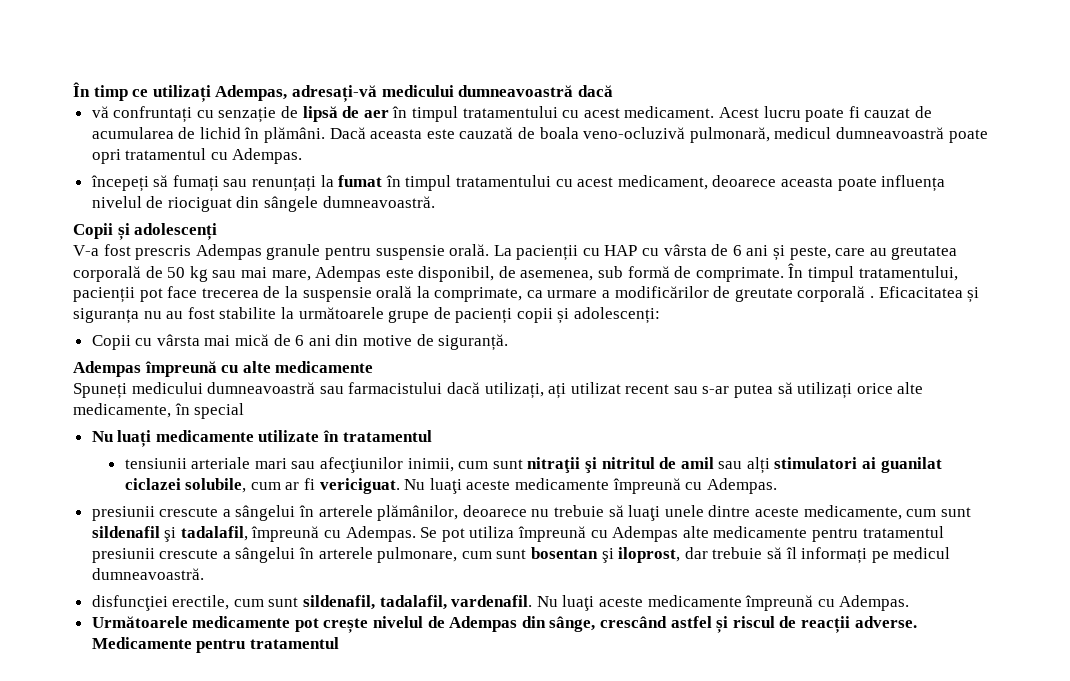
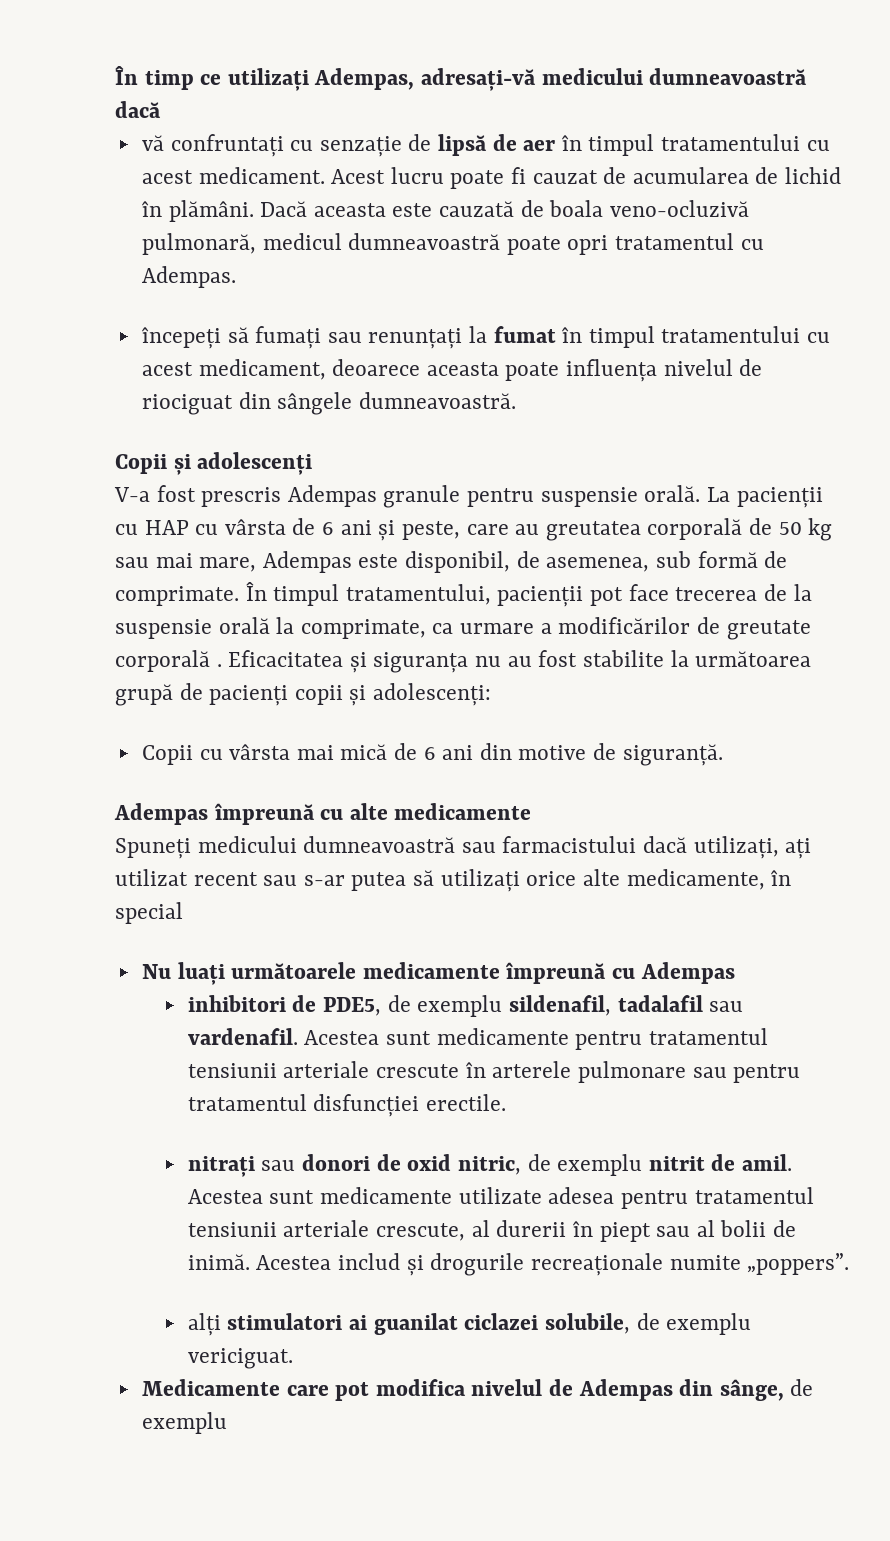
[298,307,430,323] următoarele grupe -> [695,651,812,667] [115,684,173,706] următoarea grupă
[155,430,432,442] [124,457,743,473] medicamente utilizate în tratamentul // tensiunii arteriale mari sau afecţiunilor inimii, cum sunt nitraţii şi nitritul de amil sau -> [231,962,735,984] [187,995,744,1017] [187,1028,768,1050] [187,1061,801,1083] [187,1094,507,1117] [187,1154,793,1177] [187,1187,814,1209] [187,1220,797,1242] [187,1253,850,1276] următoarele medicamente împreună cu Adempas // inhibitori de PDE5, de exemplu sildenafil, tadalafil sau vardenafil. Acestea sunt medicamente pentru tratamentul tensiunii arteriale crescute în arterele pulmonare sau pentru tratamentul disfuncției erectile. // nitrați sau donori de oxid nitric, de exemplu nitrit de amil. Acestea sunt medicamente utilizate adesea pentru tratamentul tensiunii arteriale crescute, al durerii în piept sau al bolii de inimă. Acestea includ și drogurile recreaționale numite „poppers”. //
[250,478,777,494] [91,505,971,521] [91,526,944,542] [91,547,951,564] [91,568,204,580] [91,595,910,611] [91,616,369,633] cum ar fi vericiguat. Nu luaţi aceste medicamente împreună cu Adempas. // presiunii crescute a sângelui în arterele plămânilor, deoarece nu trebuie să luaţi unele dintre aceste medicamente, cum sunt sildenafil şi tadalafil, împreună cu Adempas. Se pot utiliza împreună cu Adempas alte medicamente pentru tratamentul presiunii crescute a sângelui în arterele pulmonare, cum sunt bosentan şi iloprost, dar trebuie să îl informați pe medicul dumneavoastră. // disfuncţiei erectile, cum sunt sildenafil, tadalafil, vardenafil. Nu luaţi aceste medicamente împreună cu Adempas. // Următoarele medicamente pot crește -> [636,1313,752,1335] [187,1348,293,1369] [141,1379,466,1401] de exemplu vericiguat. // Medicamente care pot modifica
[600,616,917,633] [91,637,339,653] crescând astfel și riscul de reacții adverse. Medicamente pentru tratamentul -> [790,1379,814,1396] [141,1412,227,1434] de exemplu

